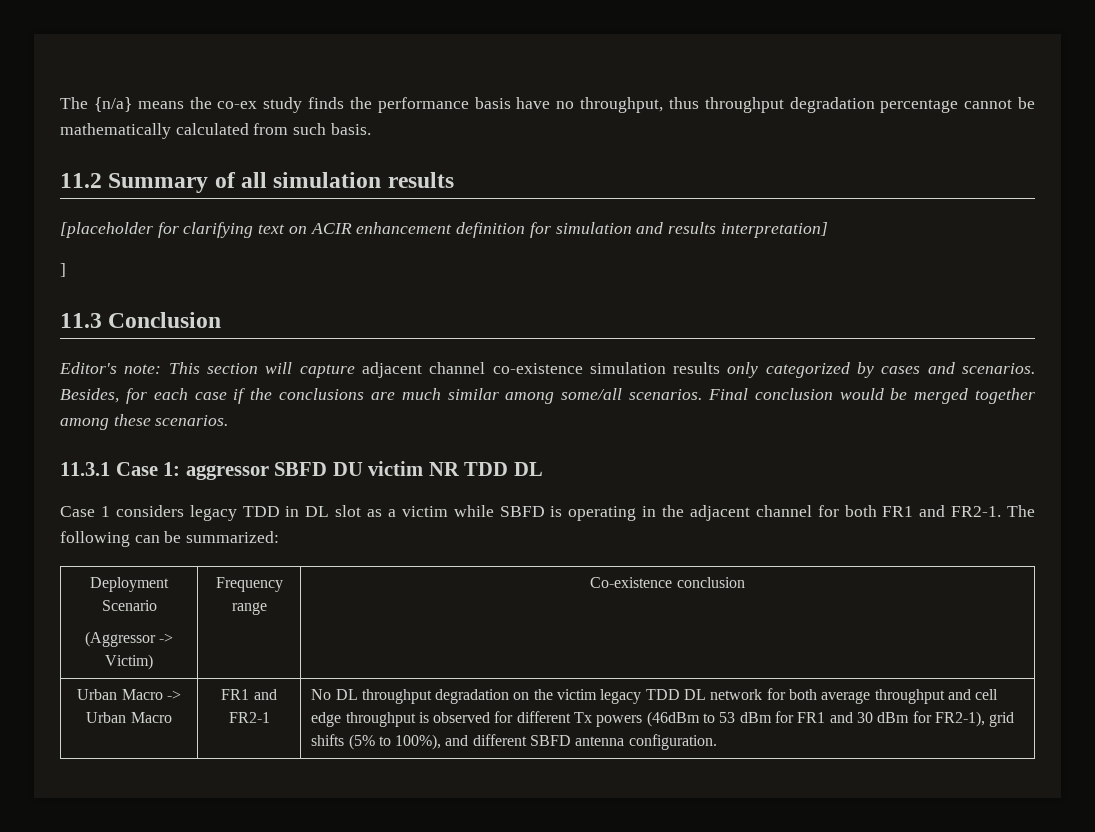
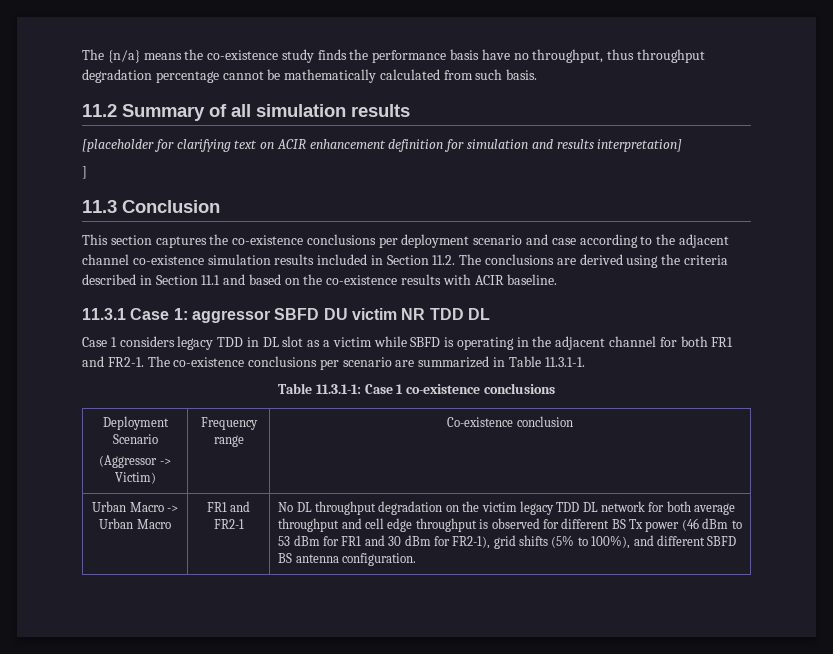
[217,101,258,109] co-ex -> [207,50,279,60] co-existence
[59,362,355,378] Editor's note: This section will capture -> [82,234,676,248] This section captures the co-existence conclusions per deployment scenario and case according to the
[727,362,1035,378] [60,388,1036,404] [60,414,229,430] only categorized by cases and scenarios. Besides, for each case if the conclusions are much similar among some/all scenarios. Final conclusion would be merged together among these scenarios. -> [317,254,728,268] [82,274,558,285] included in Section 11.2. The conclusions are derived using the criteria described in Section 11.1 and based on the co-existence results with ACIR baseline.
[60,531,280,547] following can be summarized: -> [173,356,585,370] [278,383,555,394] co-existence conclusions per scenario are summarized in Table 11.3.1-1. // Table 11.3.1-1: Case 1 co-existence conclusions
[574,711,700,727] Tx powers (46dBm -> [611,518,729,532] BS Tx power (46 dBm
(572, 740) none -> [278,553,293,563] BS

